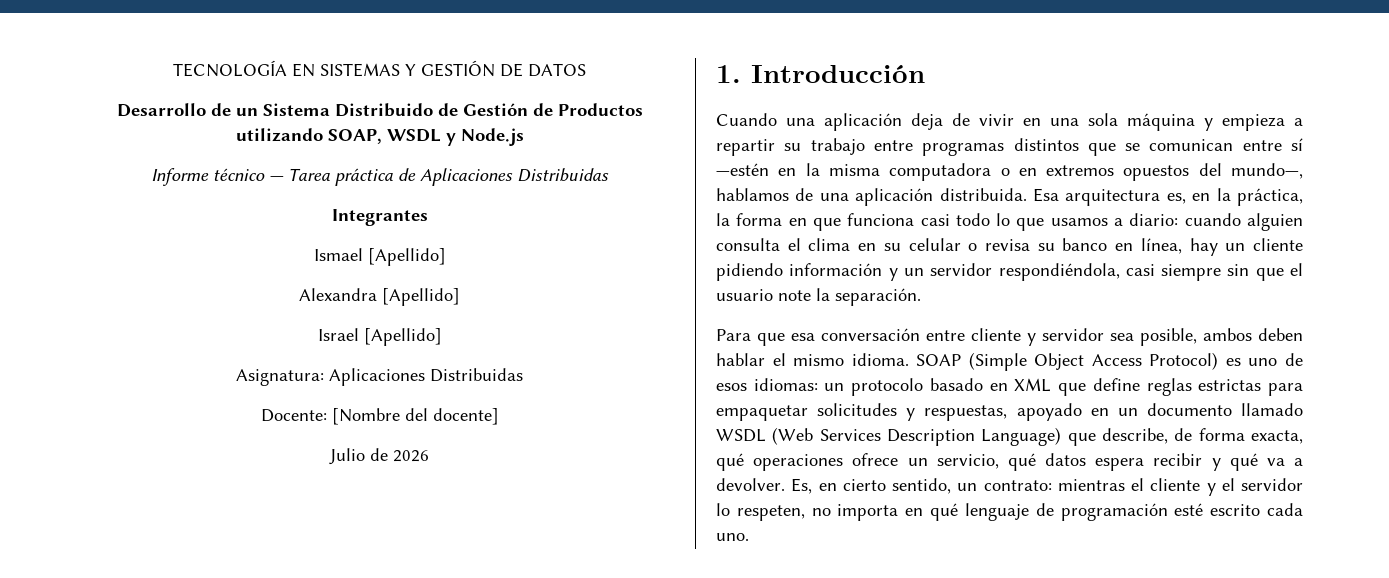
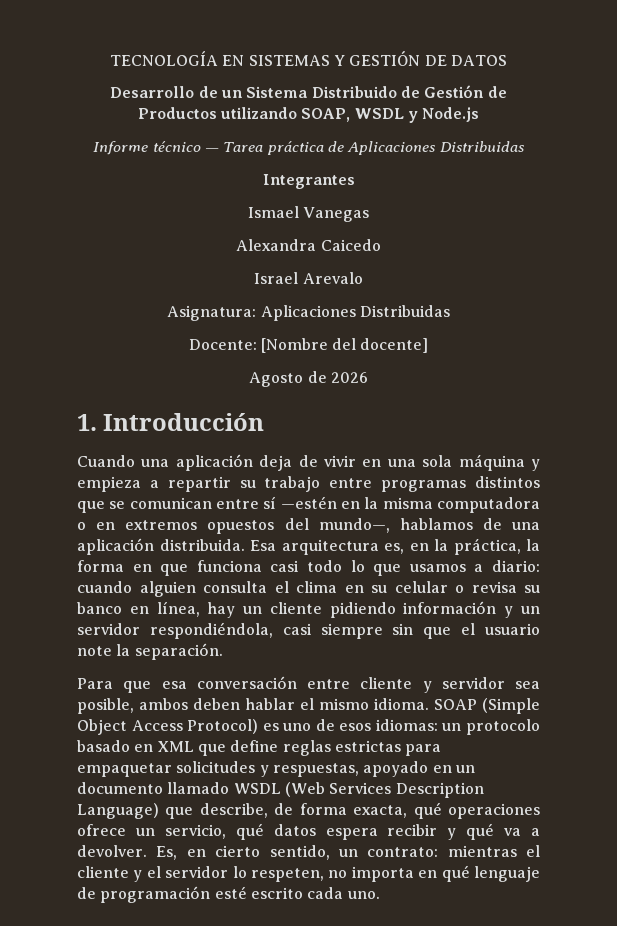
[367,248,446,266] [Apellido] -> [303,207,370,222] Vanegas
[382,288,460,306] [Apellido] -> [320,239,381,251] Caicedo
[363,328,442,346] [Apellido] -> [302,272,363,284] Arevalo
[329,448,365,465] Julio -> [249,372,304,387] Agosto

